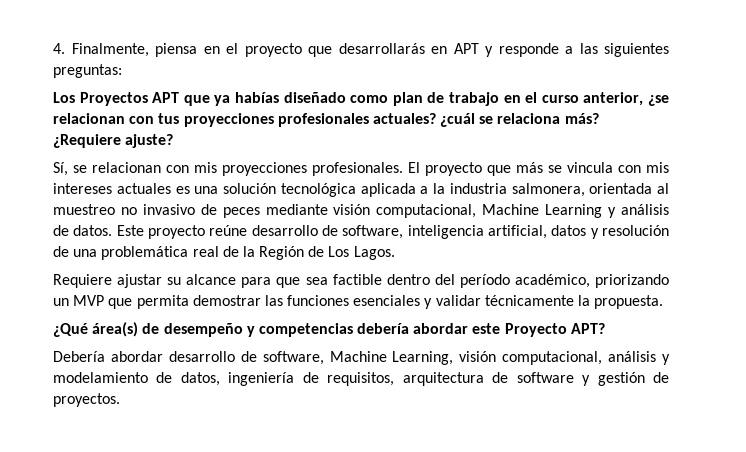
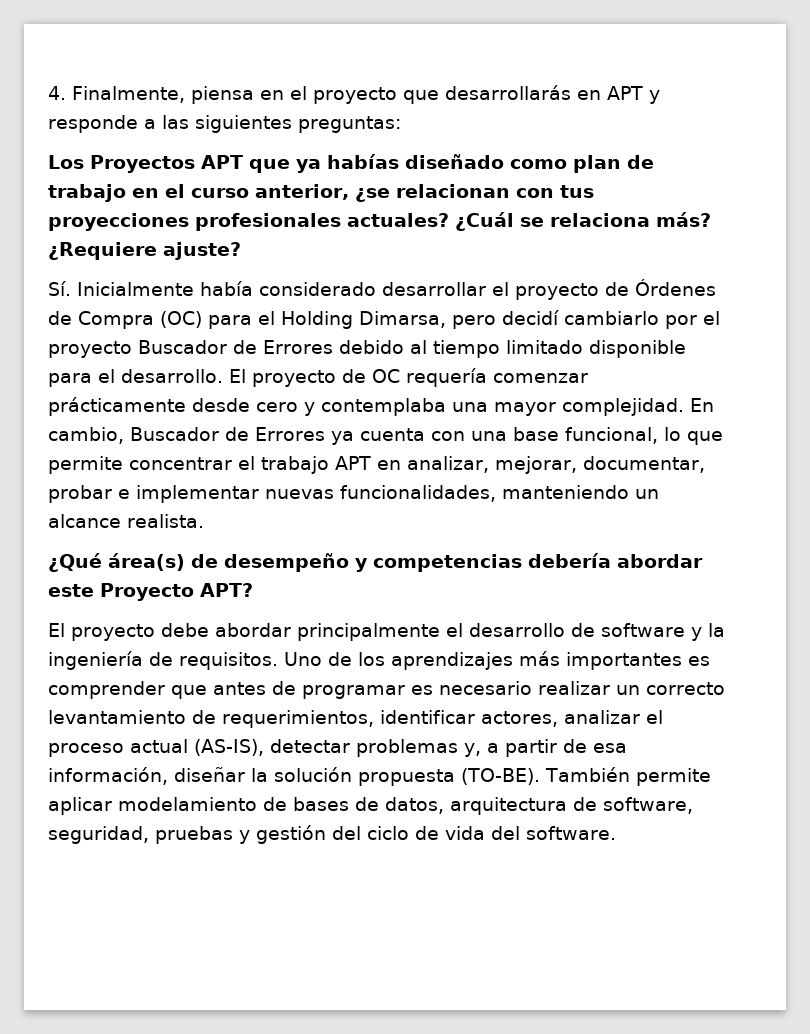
[440,113,476,127] ¿cuál -> [455,212,514,231] ¿Cuál
[53,162,669,176] [53,183,669,197] [53,204,669,218] [53,225,669,239] [53,246,395,260] [53,274,669,288] [53,295,664,309] Sí, se relacionan con mis proyecciones profesionales. El proyecto que más se vincula con mis intereses actuales es una solución tecnológica aplicada a la industria salmonera, orientada al muestreo no invasivo de peces mediante visión computacional, Machine Learning y análisis de datos. Este proyecto reúne desarrollo de software, inteligencia artificial, datos y resolución de una problemática real de la Región de Los Lagos. // Requiere ajustar su alcance para que sea factible dentro del período académico, priorizando un MVP que permita demostrar las funciones esenciales y validar técnicamente la propuesta. -> [48,279,716,300] [48,310,720,329] [48,340,686,358] [48,368,588,387] [48,397,714,416] [48,427,723,445] [48,456,705,474] [48,485,659,503] [48,514,204,528] Sí. Inicialmente había considerado desarrollar el proyecto de Órdenes de Compra (OC) para el Holding Dimarsa, pero decidí cambiarlo por el proyecto Buscador de Errores debido al tiempo limitado disponible para el desarrollo. El proyecto de OC requería comenzar prácticamente desde cero y contemplaba una mayor complejidad. En cambio, Buscador de Errores ya cuenta con una base funcional, lo que permite concentrar el trabajo APT en analizar, mejorar, documentar, probar e implementar nuevas funcionalidades, manteniendo un alcance realista.
[53,351,670,365] [53,372,670,386] [53,393,120,407] Debería abordar desarrollo de software, Machine Learning, visión computacional, análisis y modelamiento de datos, ingeniería de requisitos, arquitectura de software y gestión de proyectos. -> [48,623,725,641] [48,651,710,670] [48,681,725,699] [48,710,663,728] [48,739,627,757] [48,767,711,786] [48,797,693,815] [48,825,616,844] El proyecto debe abordar principalmente el desarrollo de software y la ingeniería de requisitos. Uno de los aprendizajes más importantes es comprender que antes de programar es necesario realizar un correcto levantamiento de requerimientos, identificar actores, analizar el proceso actual (AS-IS), detectar problemas y, a partir de esa información, diseñar la solución propuesta (TO-BE). También permite aplicar modelamiento de bases de datos, arquitectura de software, seguridad, pruebas y gestión del ciclo de vida del software.

